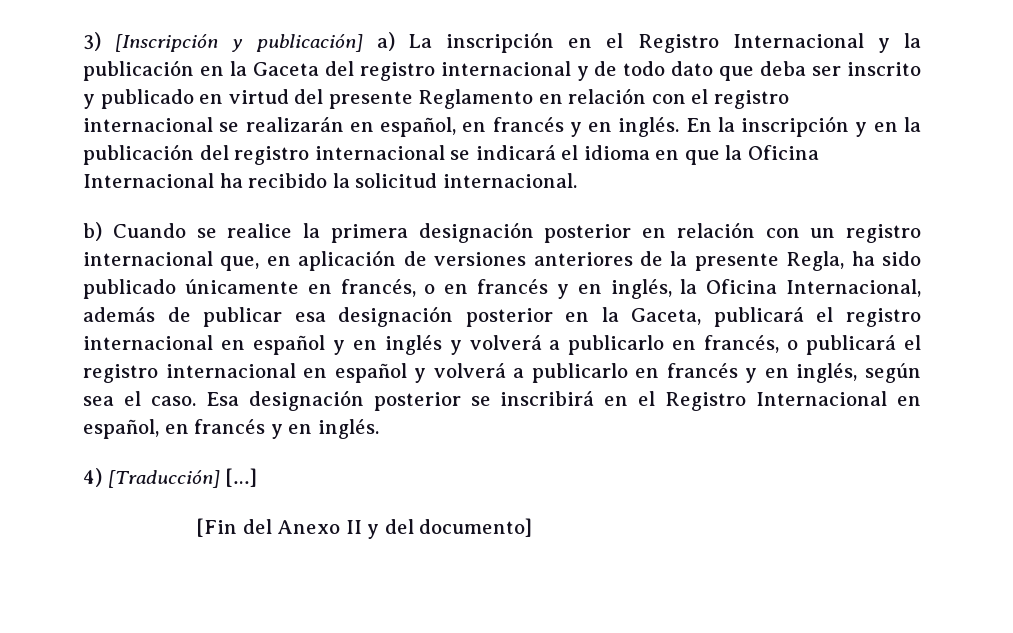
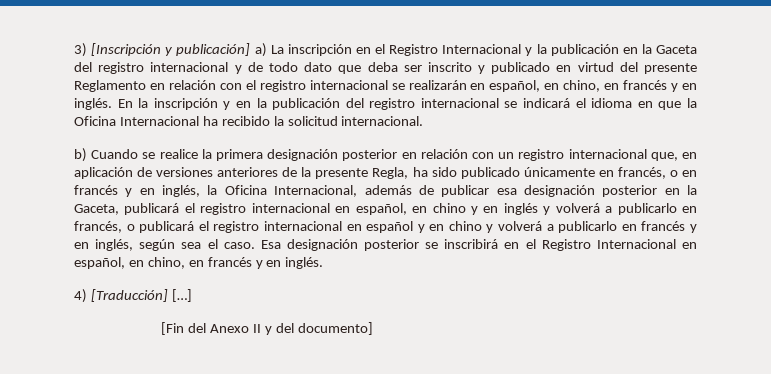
(487, 127) none -> [563,80,620,92] chino, en
[252,335,325,355] español -> [355,203,466,215] español, en chino
(427, 375) none -> [429,221,494,233] en chino y
(189, 429) none -> [147,257,204,269] chino, en

